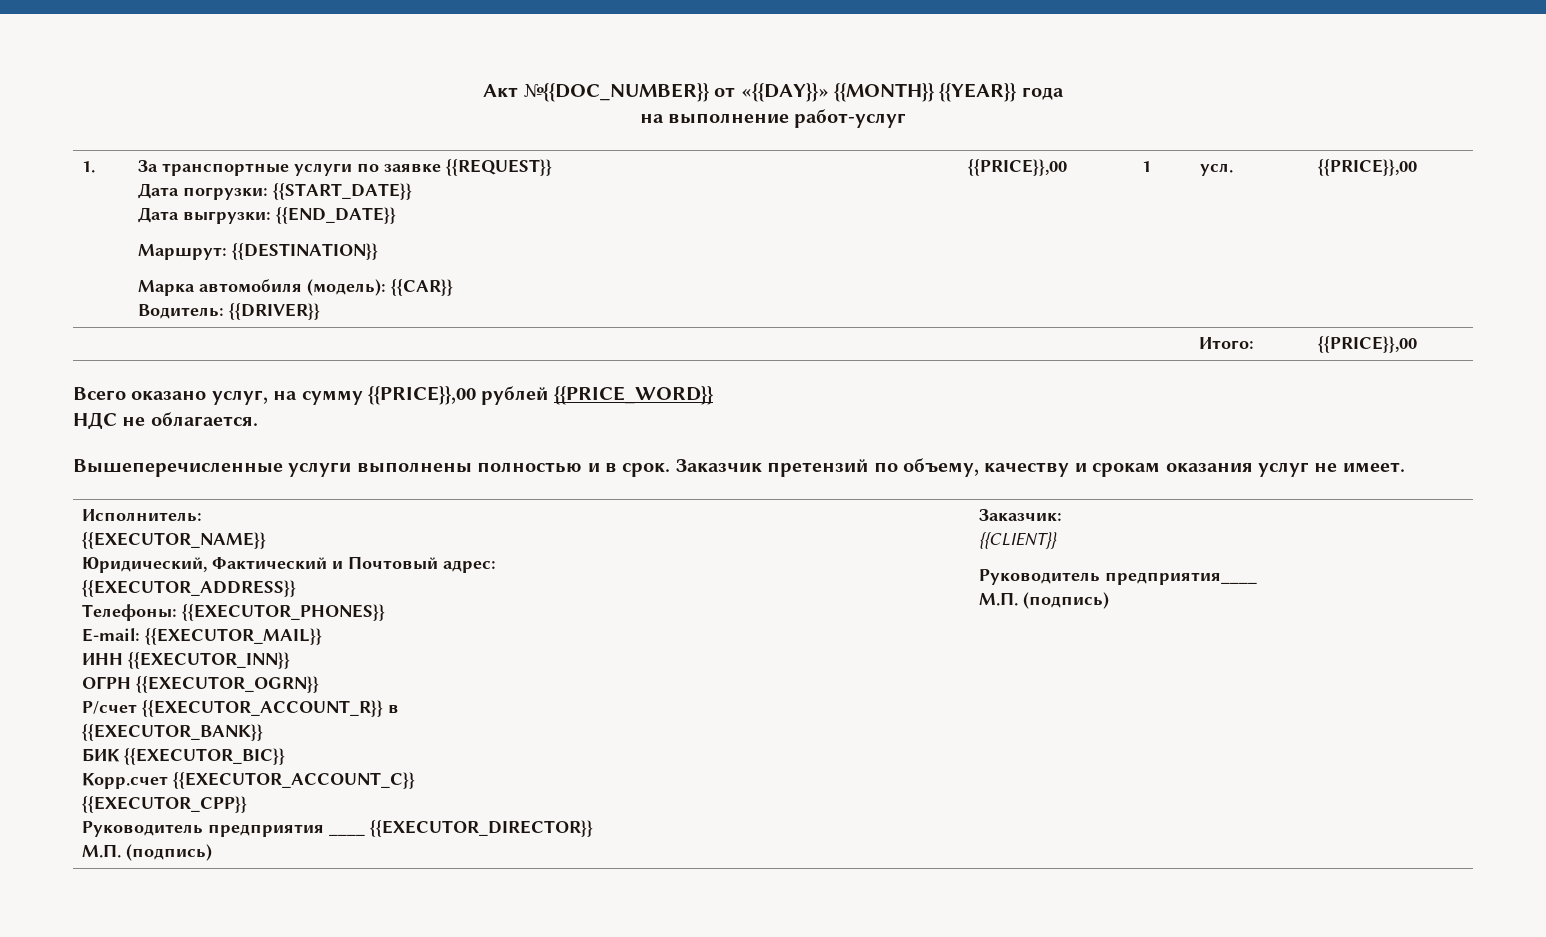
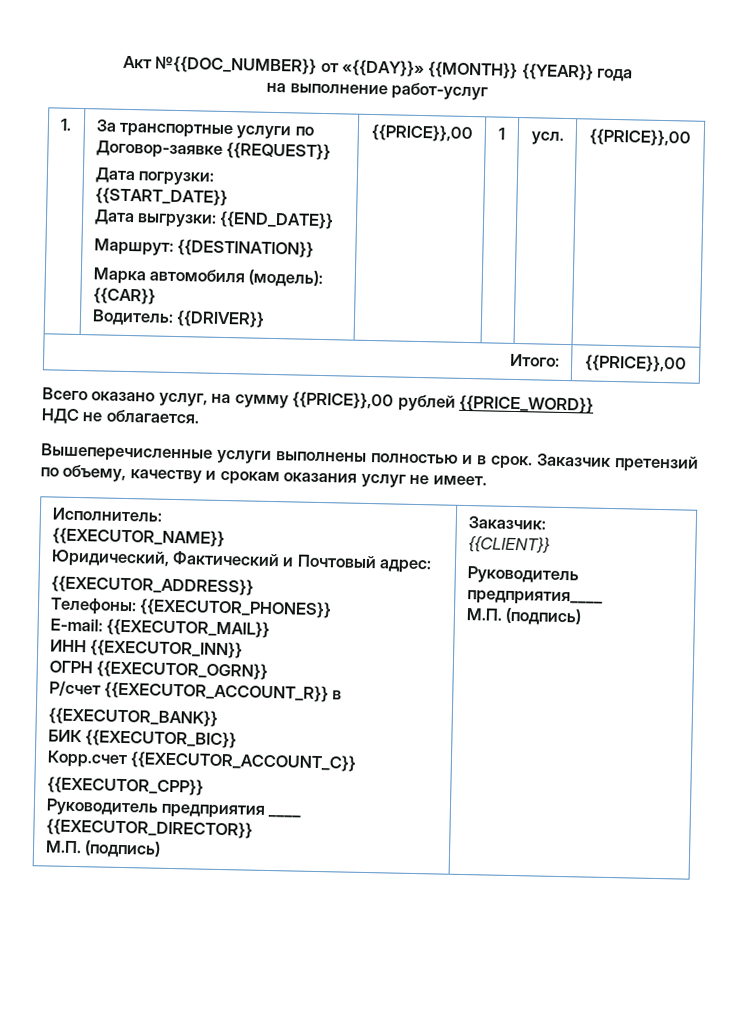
[383,163,441,173] заявке -> [95,140,223,159] Договор-заявке

